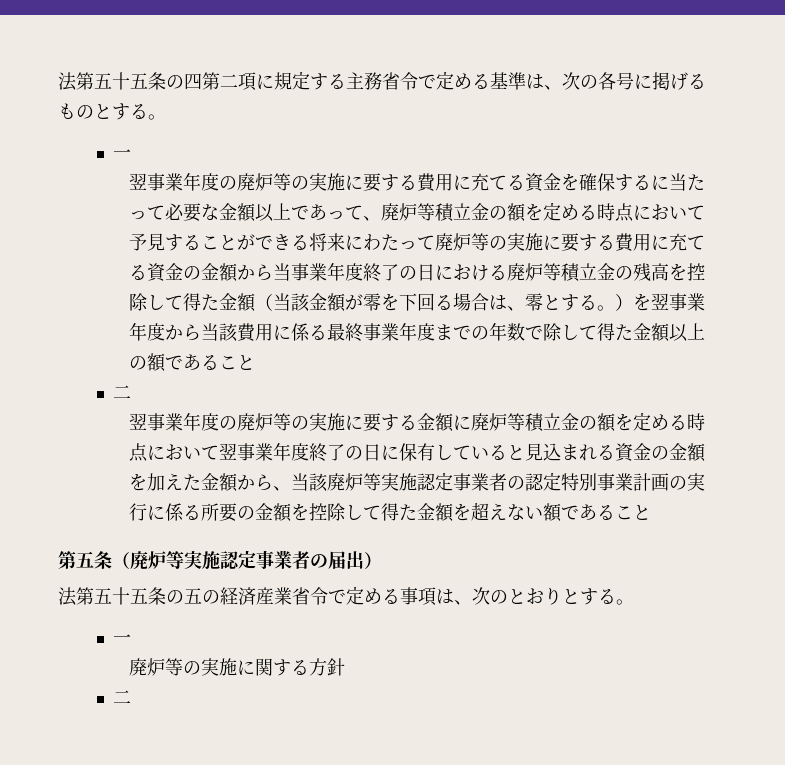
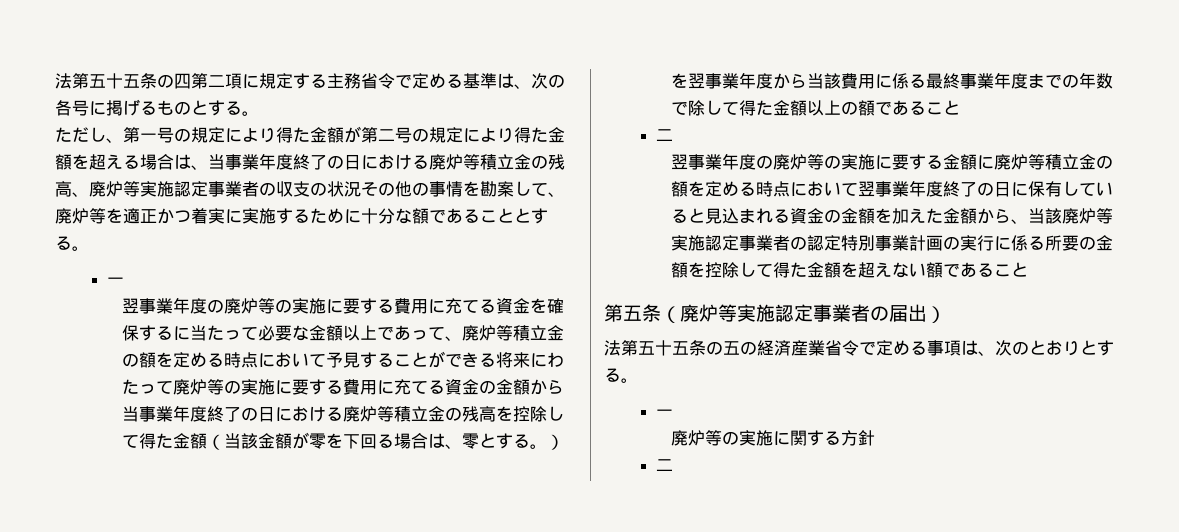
(166, 117) none -> [55,126,565,143] [55,153,565,170] [55,181,565,197] [55,208,548,224] [55,236,89,251] // ただし、第一号の規定により得た金額が第二号の規定により得た金額を超える場合は、当事業年度終了の日における廃炉等積立金の残高、廃炉等実施認定事業者の収支の状況その他の事情を勘案して、廃炉等を適正かつ着実に実施するために十分な額であることとする。

